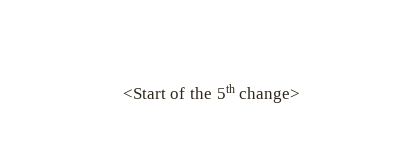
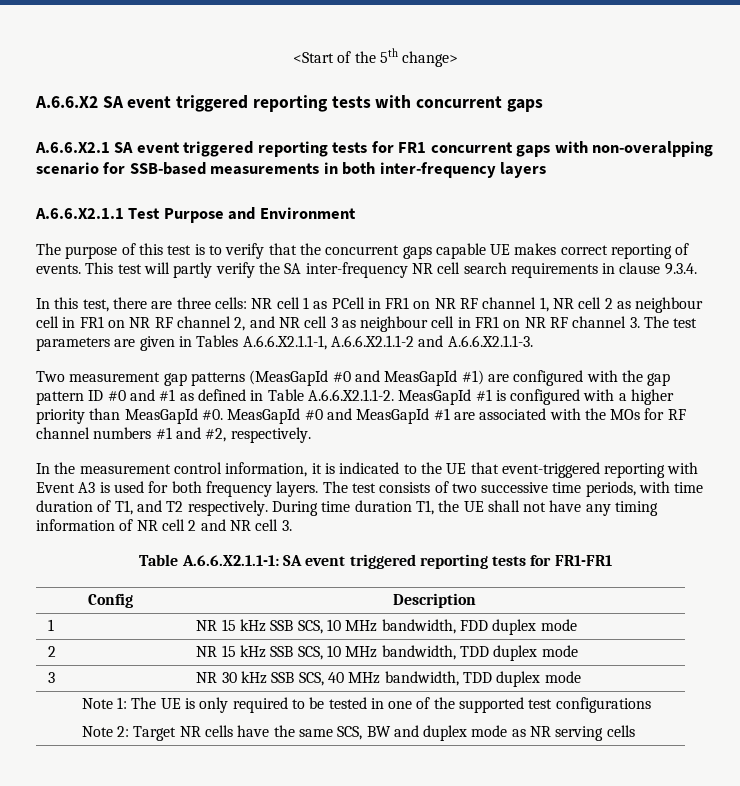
(301, 95) none -> [35,95,543,112] [35,141,714,157] [36,162,547,178] [35,207,356,223] [36,243,690,259] [36,262,697,278] [36,297,704,313] [36,316,698,332] [36,335,533,351] [36,370,671,386] [36,389,675,405] [36,408,686,424] [36,427,311,443] [36,462,699,478] [36,481,704,497] [36,500,659,516] [36,519,292,531] [139,554,612,569] [88,593,133,608] [393,593,477,608] [48,619,55,631] [196,619,577,635] [48,646,57,657] [196,645,578,661] [48,672,56,683] [196,671,581,687] [81,697,651,713] [81,725,635,741] // A.6.6.X2 SA event triggered reporting tests with concurrent gaps // A.6.6.X2.1 SA event triggered reporting tests for FR1 concurrent gaps with non-overalpping scenario for SSB-based measurements in both inter-frequency layers // A.6.6.X2.1.1 Test Purpose and Environment // The purpose of this test is to verify that the concurrent gaps capable UE makes correct reporting of events. This test will partly verify the SA inter-frequency NR cell search requirements in clause 9.3.4. // In this test, there are three cells: NR cell 1 as PCell in FR1 on NR RF channel 1, NR cell 2 as neighbour cell in FR1 on NR RF channel 2, and NR cell 3 as neighbour cell in FR1 on NR RF channel 3. The test parameters are given in Tables A.6.6.X2.1.1-1, A.6.6.X2.1.1-2 and A.6.6.X2.1.1-3. // Two measurement gap patterns (MeasGapId #0 and MeasGapId #1) are configured with the gap pattern ID #0 and #1 as defined in Table A.6.6.X2.1.1-2. MeasGapId #1 is configured with a higher priority than MeasGapId #0. MeasGapId #0 and MeasGapId #1 are associated with the MOs for RF channel numbers #1 and #2, respectively. // In the measurement control information, it is indicated to the UE that event-triggered reporting with Event A3 is used for both frequency layers. The test consists of two successive time periods, with time duration of T1, and T2 respectively. During time duration T1, the UE shall not have any timing information of NR cell 2 and NR cell 3. // Table A.6.6.X2.1.1-1: SA event triggered reporting tests for FR1-FR1 // Config | Description // 1 | NR 15 kHz SSB SCS, 10 MHz bandwidth, FDD duplex mode // 2 | NR 15 kHz SSB SCS, 10 MHz bandwidth, TDD duplex mode // 3 | NR 30 kHz SSB SCS, 40 MHz bandwidth, TDD duplex mode // Note 1: The UE is only required to be tested in one of the supported test configurations // Note 2: Target NR cells have the same SCS, BW and duplex mode as NR serving cells

